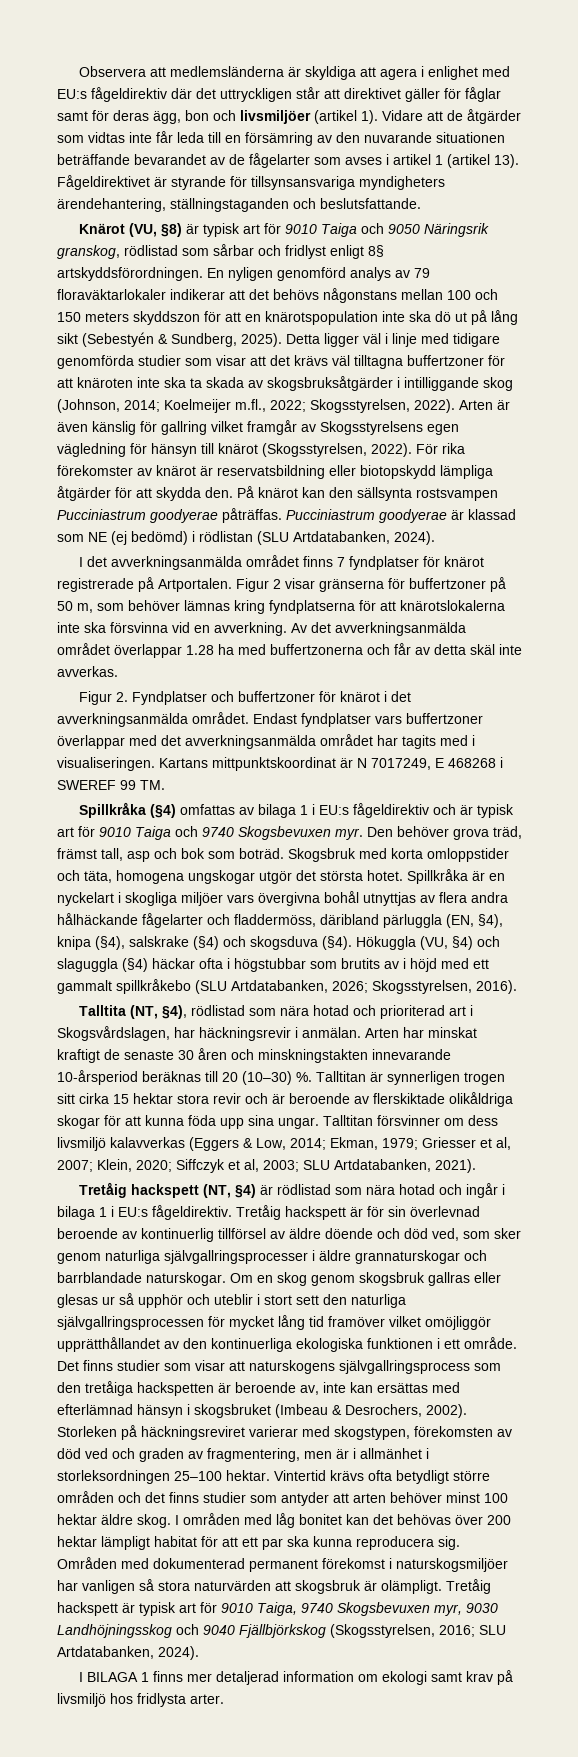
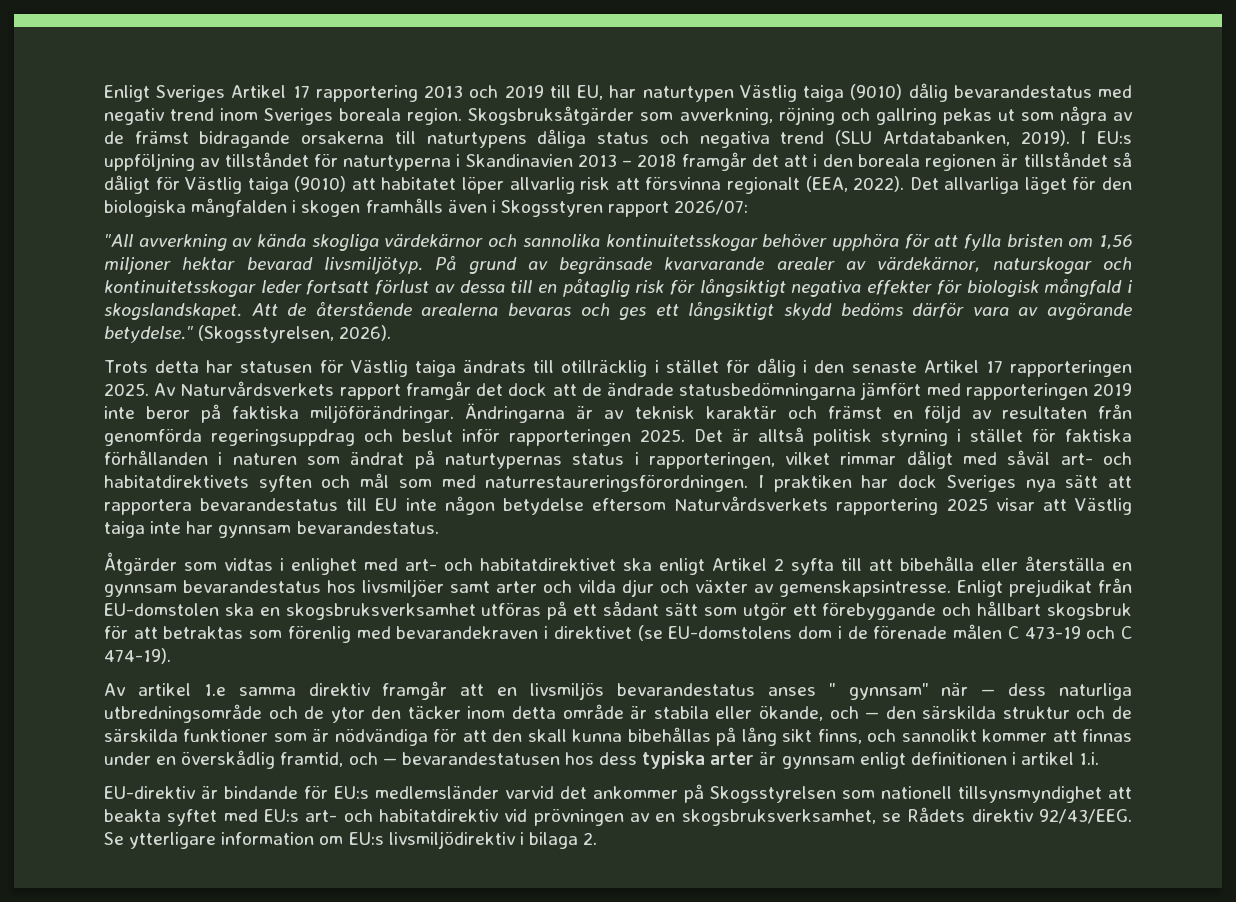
[78,66,510,80] [57,87,501,102] [57,109,521,124] [57,131,505,146] [57,153,519,168] [57,175,445,190] [57,198,421,212] [78,223,489,237] [57,244,384,259] [57,267,430,281] [57,288,498,303] [57,310,518,325] [57,332,500,347] [57,355,505,369] [57,376,513,391] [57,399,510,413] [57,420,459,435] [57,443,465,457] [57,465,493,479] [57,486,498,501] [57,508,516,523] [57,531,435,545] [78,555,484,570] [57,577,506,592] [57,600,505,614] [57,622,466,636] [57,643,522,658] [57,666,118,677] [78,691,411,705] [57,712,483,727] [57,734,475,749] [57,757,503,771] [57,780,165,790] [78,802,514,818] [57,826,522,840] [57,848,509,862] [57,869,505,884] [57,891,508,906] [57,913,503,928] [57,936,500,950] [57,958,489,972] [57,979,517,994] [78,1005,473,1019] [57,1026,477,1041] [57,1048,451,1063] [57,1070,505,1085] [57,1092,513,1107] [57,1115,498,1129] [57,1137,511,1151] [57,1159,476,1173] [78,1182,505,1198] [57,1205,480,1220] [57,1228,521,1242] [57,1250,487,1264] [57,1272,501,1286] [57,1293,406,1308] [57,1315,491,1330] [57,1337,517,1352] [57,1360,501,1374] [57,1381,460,1396] [57,1404,467,1418] [57,1425,512,1440] [57,1448,429,1462] [57,1470,490,1484] [57,1491,508,1506] [57,1513,511,1528] [57,1536,460,1550] [57,1557,508,1572] [57,1579,491,1594] [57,1602,498,1616] [57,1624,506,1638] [57,1646,199,1660] [78,1670,513,1685] [57,1693,224,1707] Observera att medlemsländerna är skyldiga att agera i enlighet med EU:s fågeldirektiv där det uttryckligen står att direktivet gäller för fåglar samt för deras ägg, bon och livsmiljöer (artikel 1). Vidare att de åtgärder som vidtas inte får leda till en försämring av den nuvarande situationen beträffande bevarandet av de fågelarter som avses i artikel 1 (artikel 13). Fågeldirektivet är styrande för tillsynsansvariga myndigheters ärendehantering, ställningstaganden och beslutsfattande. // Knärot (VU, §8) är typisk art för 9010 Taiga och 9050 Näringsrik granskog, rödlistad som sårbar och fridlyst enligt 8§ artskyddsförordningen. En nyligen genomförd analys av 79 floraväktarlokaler indikerar att det behövs någonstans mellan 100 och 150 meters skyddszon för att en knärotspopulation inte ska dö ut på lång sikt (Sebestyén & Sundberg, 2025). Detta ligger väl i linje med tidigare genomförda studier som visar att det krävs väl tilltagna buffertzoner för att knäroten inte ska ta skada av skogsbruksåtgärder i intilliggande skog (Johnson, 2014; Koelmeijer m.fl., 2022; Skogsstyrelsen, 2022). Arten är även känslig för gallring vilket framgår av Skogsstyrelsens egen vägledning för hänsyn till knärot (Skogsstyrelsen, 2022). För rika förekomster av knärot är reservatsbildning eller biotopskydd lämpliga åtgärder för att skydda den. På knärot kan den sällsynta rostsvampen Pucciniastrum goodyerae påträffas. Pucciniastrum goodyerae är klassad som NE (ej bedömd) i rödlistan (SLU Artdatabanken, 2024). // I det avverkningsanmälda området finns 7 fyndplatser för knärot registrerade på Artportalen. Figur 2 visar gränserna för buffertzoner på 50 m, som behöver lämnas kring fyndplatserna för att knärotslokalerna inte ska försvinna vid en avverkning. Av det avverkningsanmälda området överlappar 1.28 ha med buffertzonerna och får av detta skäl inte avverkas. // Figur 2. Fyndplatser och buffertzoner för knärot i det avverkningsanmälda området. Endast fyndplatser vars buffertzoner överlappar med det avverkningsanmälda området har tagits med i visualiseringen. Kartans mittpunktskoordinat är N 7017249, E 468268 i SWEREF 99 TM. // Spillkråka (§4) omfattas av bilaga 1 i EU:s fågeldirektiv och är typisk art för 9010 Taiga och 9740 Skogsbevuxen myr. Den behöver grova träd, främst tall, asp och bok som boträd. Skogsbruk med korta omloppstider och täta, homogena ungskogar utgör det största hotet. Spillkråka är en nyckelart i skogliga miljöer vars övergivna bohål utnyttjas av flera andra hålhäckande fågelarter och fladdermöss, däribland pärluggla (EN, §4), knipa (§4), salskrake (§4) och skogsduva (§4). Hökuggla (VU, §4) och slaguggla (§4) häckar ofta i högstubbar som brutits av i höjd med ett gammalt spillkråkebo (SLU Artdatabanken, 2026; Skogsstyrelsen, 2016). // Talltita (NT, §4), rödlistad som nära hotad och prioriterad art i Skogsvårdslagen, har häckningsrevir i anmälan. Arten har minskat kraftigt de senaste 30 åren och minskningstakten innevarande 10-årsperiod beräknas till 20 (10–30) %. Talltitan är synnerligen trogen sitt cirka 15 hektar stora revir och är beroende av flerskiktade olikåldriga skogar för att kunna föda upp sina ungar. Talltitan försvinner om dess livsmiljö kalavverkas (Eggers & Low, 2014; Ekman, 1979; Griesser et al, 2007; Klein, 2020; Siffczyk et al, 2003; SLU Artdatabanken, 2021). // Tretåig hackspett (NT, §4) är rödlistad som nära hotad och ingår i bilaga 1 i EU:s fågeldirektiv. Tretåig hackspett är för sin överlevnad beroende av kontinuerlig tillförsel av äldre döende och död ved, som sker genom naturliga självgallringsprocesser i äldre grannaturskogar och barrblandade naturskogar. Om en skog genom skogsbruk gallras eller glesas ur så upphör och uteblir i stort sett den naturliga självgallringsprocessen för mycket lång tid framöver vilket omöjliggör upprätthållandet av den kontinuerliga ekologiska funktionen i ett område. Det finns studier som visar att naturskogens självgallringsprocess som den tretåiga hackspetten är beroende av, inte kan ersättas med efterlämnad hänsyn i skogsbruket (Imbeau & Desrochers, 2002). Storleken på häckningsreviret varierar med skogstypen, förekomsten av död ved och graden av fragmentering, men är i allmänhet i storleksordningen 25–100 hektar. Vintertid krävs ofta betydligt större områden och det finns studier som antyder att arten behöver minst 100 hektar äldre skog. I områden med låg bonitet kan det behövas över 200 hektar lämpligt habitat för att ett par ska kunna reproducera sig. Områden med dokumenterad permanent förekomst i naturskogsmiljöer har vanligen så stora naturvärden att skogsbruk är olämpligt. Tretåig hackspett är typisk art för 9010 Taiga, 9740 Skogsbevuxen myr, 9030 Landhöjningsskog och 9040 Fjällbjörkskog (Skogsstyrelsen, 2016; SLU Artdatabanken, 2024). // I BILAGA 1 finns mer detaljerad information om ekologi samt krav på livsmiljö hos fridlysta arter. -> [104,83,1133,102] [104,106,1133,125] [104,129,1133,148] [104,152,1133,171] [104,175,1132,194] [104,198,749,217] [104,233,1132,251] [104,255,1132,274] [104,278,1134,297] [104,301,1133,320] [104,325,392,343] [104,358,1132,377] [104,381,1132,400] [104,403,1132,423] [104,427,1132,446] [104,450,1132,469] [104,473,1132,492] [104,496,1133,515] [104,521,439,538] [104,552,1132,575] [104,578,1132,597] [104,601,1132,620] [104,624,1132,643] [104,648,171,664] [104,681,1132,700] [104,704,1132,723] [104,727,1133,746] [104,750,1100,769] [104,784,1132,803] [104,807,1133,826] [104,831,598,849] Enligt Sveriges Artikel 17 rapportering 2013 och 2019 till EU, har naturtypen Västlig taiga (9010) dålig bevarandestatus med negativ trend inom Sveriges boreala region. Skogsbruksåtgärder som avverkning, röjning och gallring pekas ut som några av de främst bidragande orsakerna till naturtypens dåliga status och negativa trend (SLU Artdatabanken, 2019). I EU:s uppföljning av tillståndet för naturtyperna i Skandinavien 2013 – 2018 framgår det att i den boreala regionen är tillståndet så dåligt för Västlig taiga (9010) att habitatet löper allvarlig risk att försvinna regionalt (EEA, 2022). Det allvarliga läget för den biologiska mångfalden i skogen framhålls även i Skogsstyren rapport 2026/07: // "All avverkning av kända skogliga värdekärnor och sannolika kontinuitetsskogar behöver upphöra för att fylla bristen om 1,56 miljoner hektar bevarad livsmiljötyp. På grund av begränsade kvarvarande arealer av värdekärnor, naturskogar och kontinuitetsskogar leder fortsatt förlust av dessa till en påtaglig risk för långsiktigt negativa effekter för biologisk mångfald i skogslandskapet. Att de återstående arealerna bevaras och ges ett långsiktigt skydd bedöms därför vara av avgörande betydelse." (Skogsstyrelsen, 2026). // Trots detta har statusen för Västlig taiga ändrats till otillräcklig i stället för dålig i den senaste Artikel 17 rapporteringen 2025. Av Naturvårdsverkets rapport framgår det dock att de ändrade statusbedömningarna jämfört med rapporteringen 2019 inte beror på faktiska miljöförändringar. Ändringarna är av teknisk karaktär och främst en följd av resultaten från genomförda regeringsuppdrag och beslut inför rapporteringen 2025. Det är alltså politisk styrning i stället för faktiska förhållanden i naturen som ändrat på naturtypernas status i rapporteringen, vilket rimmar dåligt med såväl art- och habitatdirektivets syften och mål som med naturrestaureringsförordningen. I praktiken har dock Sveriges nya sätt att rapportera bevarandestatus till EU inte någon betydelse eftersom Naturvårdsverkets rapportering 2025 visar att Västlig taiga inte har gynnsam bevarandestatus. // Åtgärder som vidtas i enlighet med art- och habitatdirektivet ska enligt Artikel 2 syfta till att bibehålla eller återställa en gynnsam bevarandestatus hos livsmiljöer samt arter och vilda djur och växter av gemenskapsintresse. Enligt prejudikat från EU-domstolen ska en skogsbruksverksamhet utföras på ett sådant sätt som utgör ett förebyggande och hållbart skogsbruk för att betraktas som förenlig med bevarandekraven i direktivet (se EU-domstolens dom i de förenade målen C 473-19 och C 474-19). // Av artikel 1.e samma direktiv framgår att en livsmiljös bevarandestatus anses " gynnsam" när — dess naturliga utbredningsområde och de ytor den täcker inom detta område är stabila eller ökande, och — den särskilda struktur och de särskilda funktioner som är nödvändiga för att den skall kunna bibehållas på lång sikt finns, och sannolikt kommer att finnas under en överskådlig framtid, och — bevarandestatusen hos dess typiska arter är gynnsam enligt definitionen i artikel 1.i. // EU-direktiv är bindande för EU:s medlemsländer varvid det ankommer på Skogsstyrelsen som nationell tillsynsmyndighet att beakta syftet med EU:s art- och habitatdirektiv vid prövningen av en skogsbruksverksamhet, se Rådets direktiv 92/43/EEG. Se ytterligare information om EU:s livsmiljödirektiv i bilaga 2.

